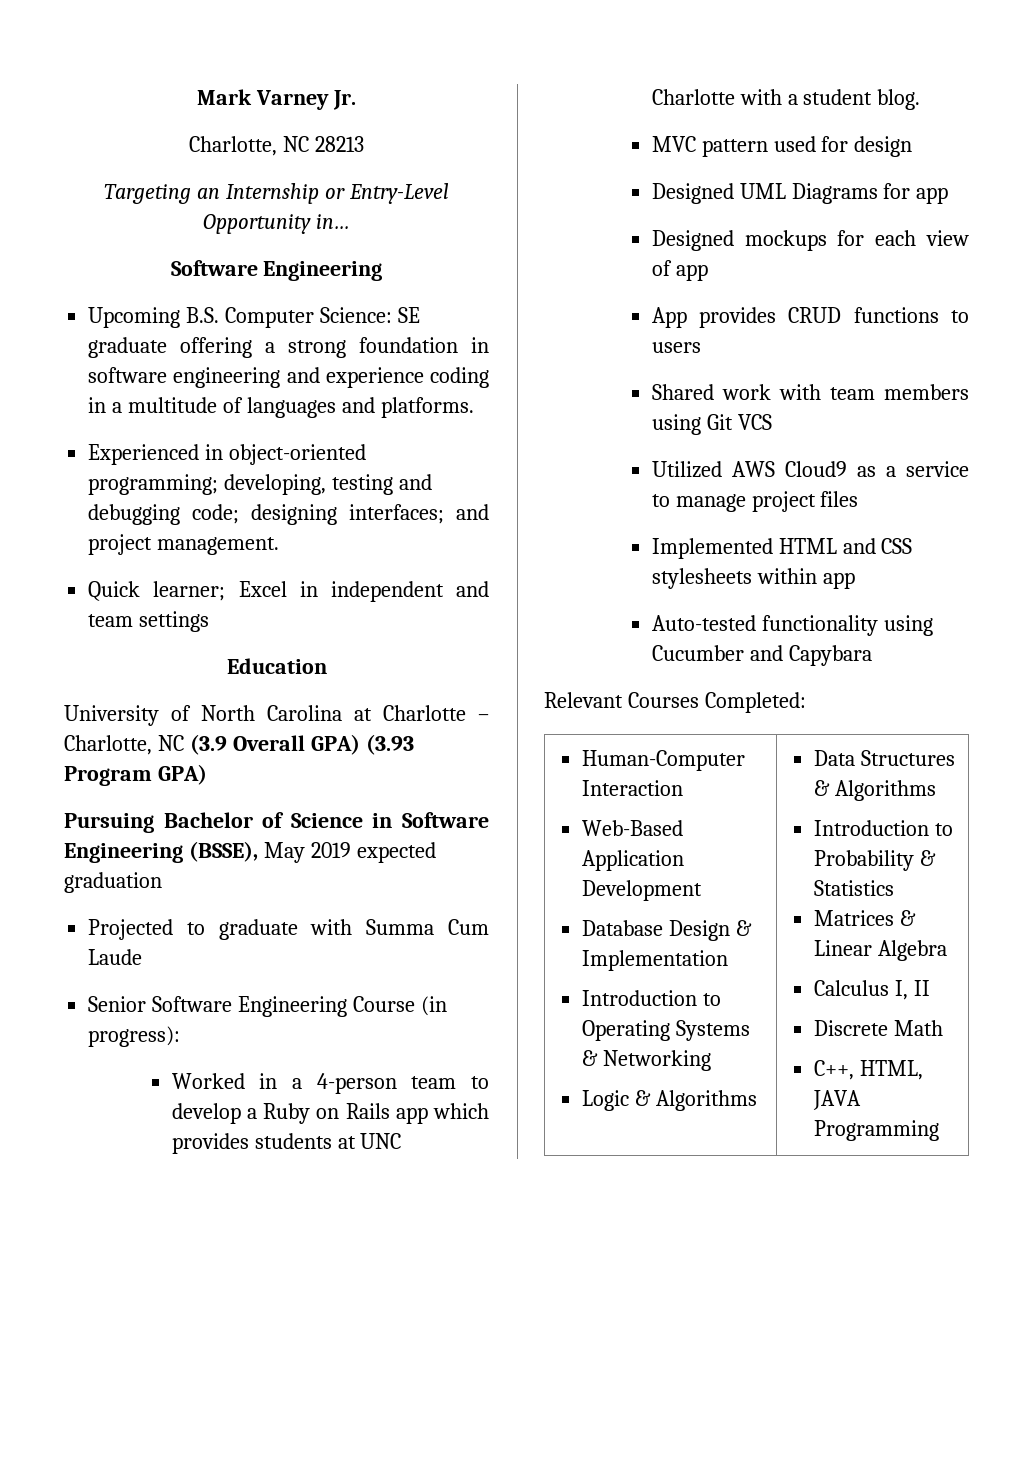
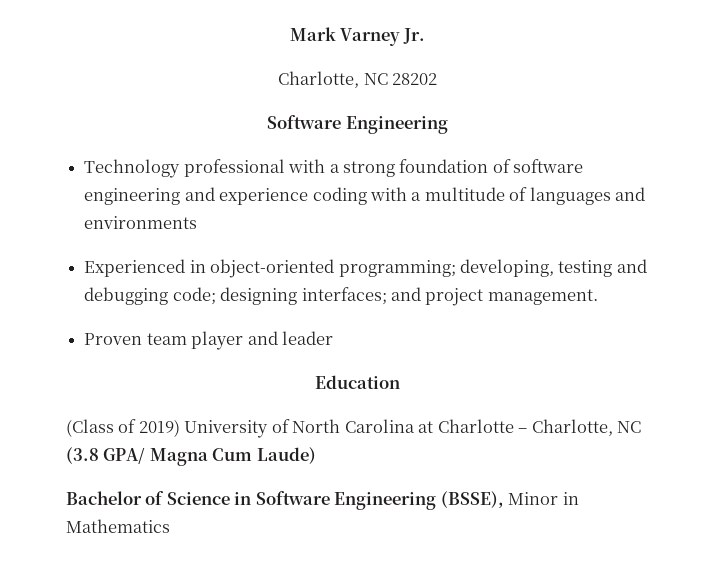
[314,136,364,152] [104,183,449,204] [203,214,350,234] [170,260,383,281] [88,307,420,328] [88,337,253,358] 28213 // Targeting an Internship or Entry-Level Opportunity in… // Software Engineering // Upcoming B.S. Computer Science: SE graduate offering -> [391,73,437,85] [267,115,448,134] [84,159,326,178] 28202 // Software Engineering // Technology professional with
[471,337,489,353] in -> [492,159,511,173] of
[88,397,107,413] in -> [369,187,407,201] with
[380,397,474,418] platforms. -> [84,216,198,229] environments
[88,581,490,602] [88,611,210,632] [226,658,327,674] Quick learner; Excel in independent and team settings // Education // -> [84,331,333,350] [315,375,400,389] [66,419,180,437] Proven team player and leader // Education // (Class of 2019)
[189,734,414,755] [64,764,207,786] [64,813,154,833] (3.9 Overall GPA) (3.93 Program GPA) // Pursuing -> [66,447,316,466] (3.8 GPA/ Magna Cum Laude) //
[263,842,436,863] [64,872,162,893] [88,919,489,940] [88,949,143,965] [88,996,447,1017] [88,1026,181,1047] [171,1073,489,1094] [171,1103,489,1124] [171,1133,402,1154] [651,89,921,110] [651,136,913,157] [651,183,949,204] [651,230,969,251] [651,260,708,281] [651,307,969,328] [651,342,701,353] [651,384,969,400] [651,414,772,435] [651,461,969,478] [651,491,859,512] [651,538,913,559] [651,568,855,589] [651,615,933,636] [651,645,872,666] [544,692,806,713] [581,750,745,771] [581,780,683,796] [581,820,683,836] [581,850,684,871] [581,880,702,901] [581,920,752,941] [581,950,728,971] [581,990,721,1006] [581,1020,750,1041] [581,1050,711,1071] [581,1090,757,1111] [813,750,955,766] [813,780,936,801] [813,820,953,836] [813,850,936,871] [813,880,894,896] [813,910,916,926] [813,940,947,961] [813,980,930,1000] [813,1020,943,1036] [813,1060,923,1080] [812,1090,861,1110] [813,1120,939,1141] May 2019 expected graduation // Projected to graduate with Summa Cum Laude // Senior Software Engineering Course (in progress): // Worked in a 4-person team to develop a Ruby on Rails app which provides students at UNC Charlotte with a student blog. // MVC pattern used for design // Designed UML Diagrams for app // Designed mockups for each view of app // App provides CRUD functions to users // Shared work with team members using Git VCS // Utilized AWS Cloud9 as a service to manage project files // Implemented HTML and CSS stylesheets within app // Auto-tested functionality using Cucumber and Capybara // Relevant Courses Completed: // Human-Computer Interaction // Web-Based Application Development // Database Design & Implementation // Introduction to Operating Systems & Networking // Logic & Algorithms | Data Structures & Algorithms // Introduction to Probability & Statistics // Matrices & Linear Algebra // Calculus I, II // Discrete Math // C++, HTML, JAVA Programming -> [508,492,579,505] [66,519,170,533] Minor in Mathematics

